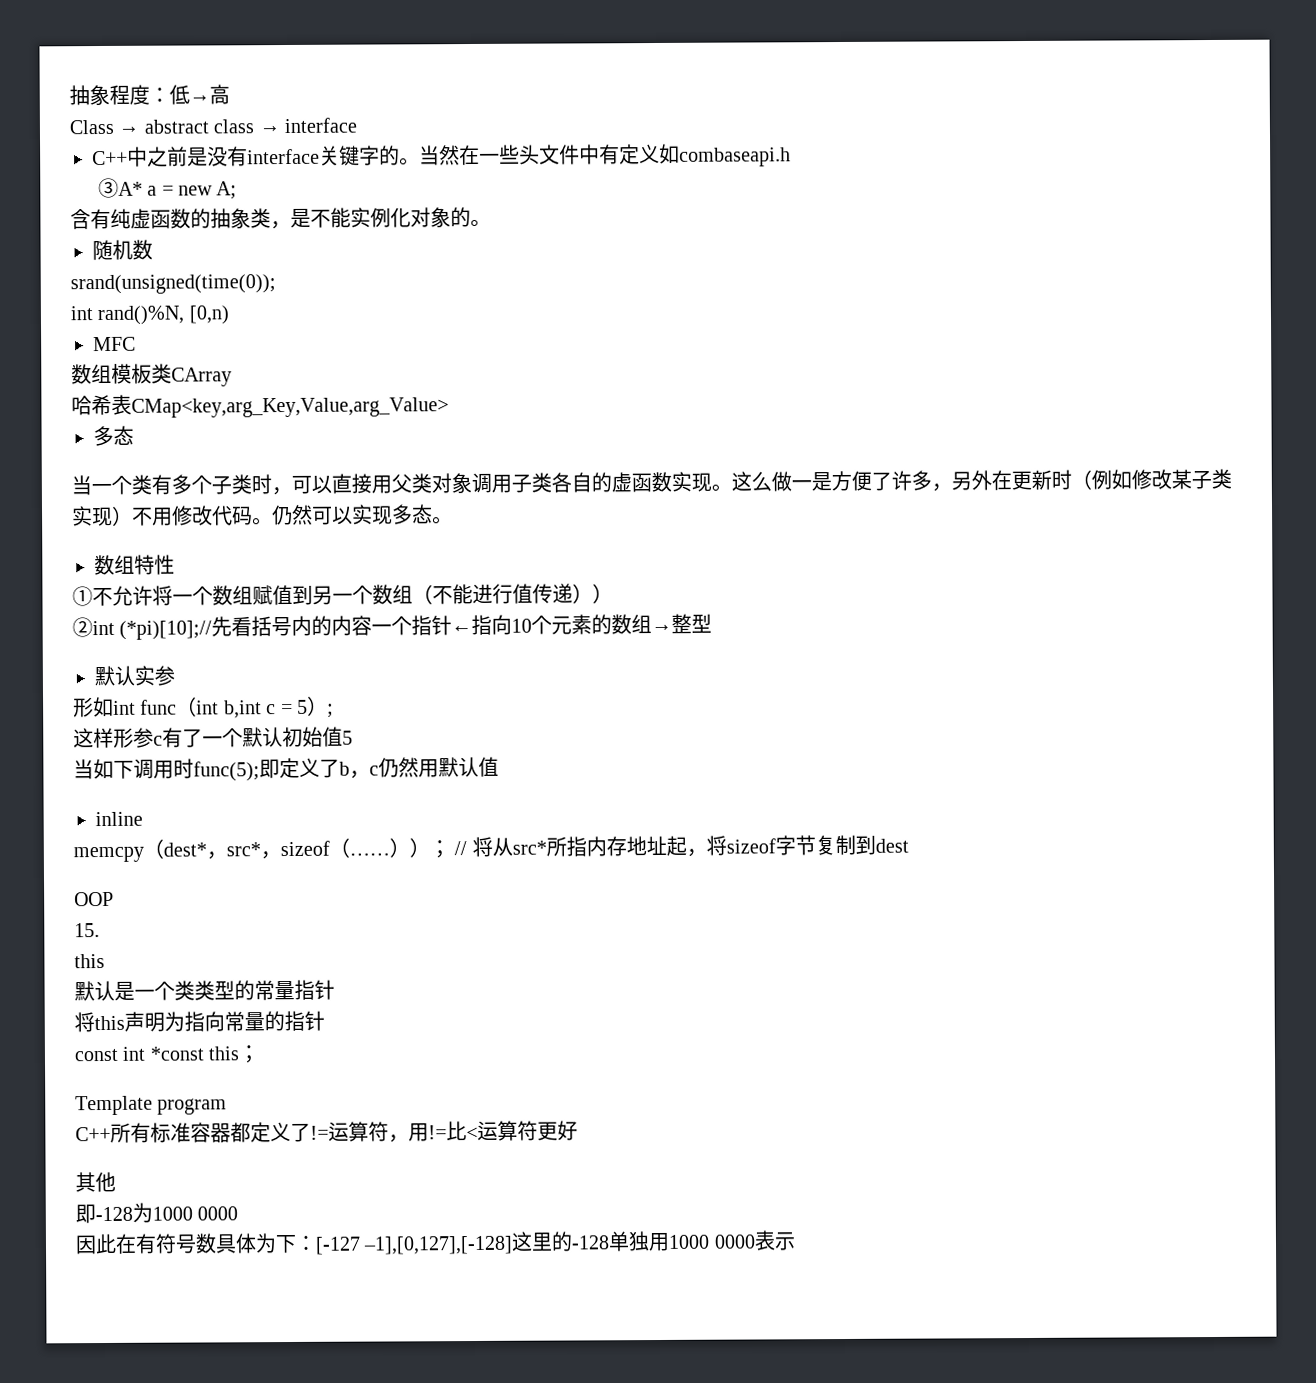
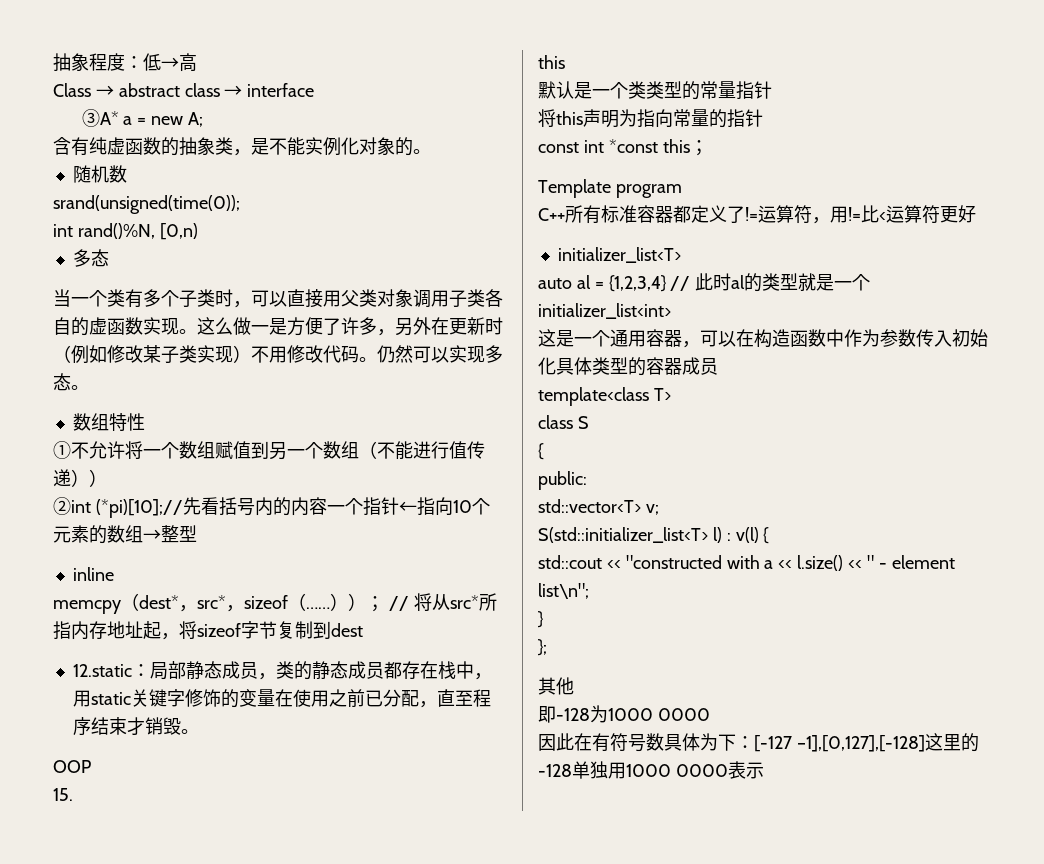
[92,143,791,167] // C++中之前是没有interface关键字的。当然在一些头文件中有定义如combaseapi.h -> (315, 90) none
[93,336,136,352] [71,363,232,387] [71,394,449,418] // MFC // 数组模板类CArray // 哈希表CMap<key,arg_Key,Value,arg_Value> -> (198, 231) none
[94,665,175,687] [73,695,334,719] [73,726,353,749] [73,756,499,782] // 默认实参 // 形如int func（int b,int c = 5）; // 这样形参c有了一个默认初始值5 // 当如下调用时func(5);即定义了b，c仍然用默认值 -> (197, 533) none
(909, 845) none -> [72,661,492,680] [72,689,491,708] [72,717,199,736] // 12.static：局部静态成员，类的静态成员都存在栈中，用static关键字修饰的变量在使用之前已分配，直至程序结束才销毁。
(578, 1130) none -> [557,247,681,263] [538,273,871,292] [538,303,671,319] [538,329,988,348] [538,357,718,376] [538,387,671,406] [538,415,589,429] [538,443,544,460] [538,471,587,490] [538,499,659,515] [538,527,770,544] [538,555,955,571] [538,583,589,599] [538,611,544,628] [538,639,547,656] // initializer_list<T> // auto al = {1,2,3,4} // 此时al的类型就是一个initializer_list<int> // 这是一个通用容器，可以在构造函数中作为参数传入初始化具体类型的容器成员 // template<class T> // class S // { // public: // std::vector<T> v; // S(std::initializer_list<T> l) : v(l) { // std::cout << "constructed with a << l.size() << " - element list\n"; // } // };

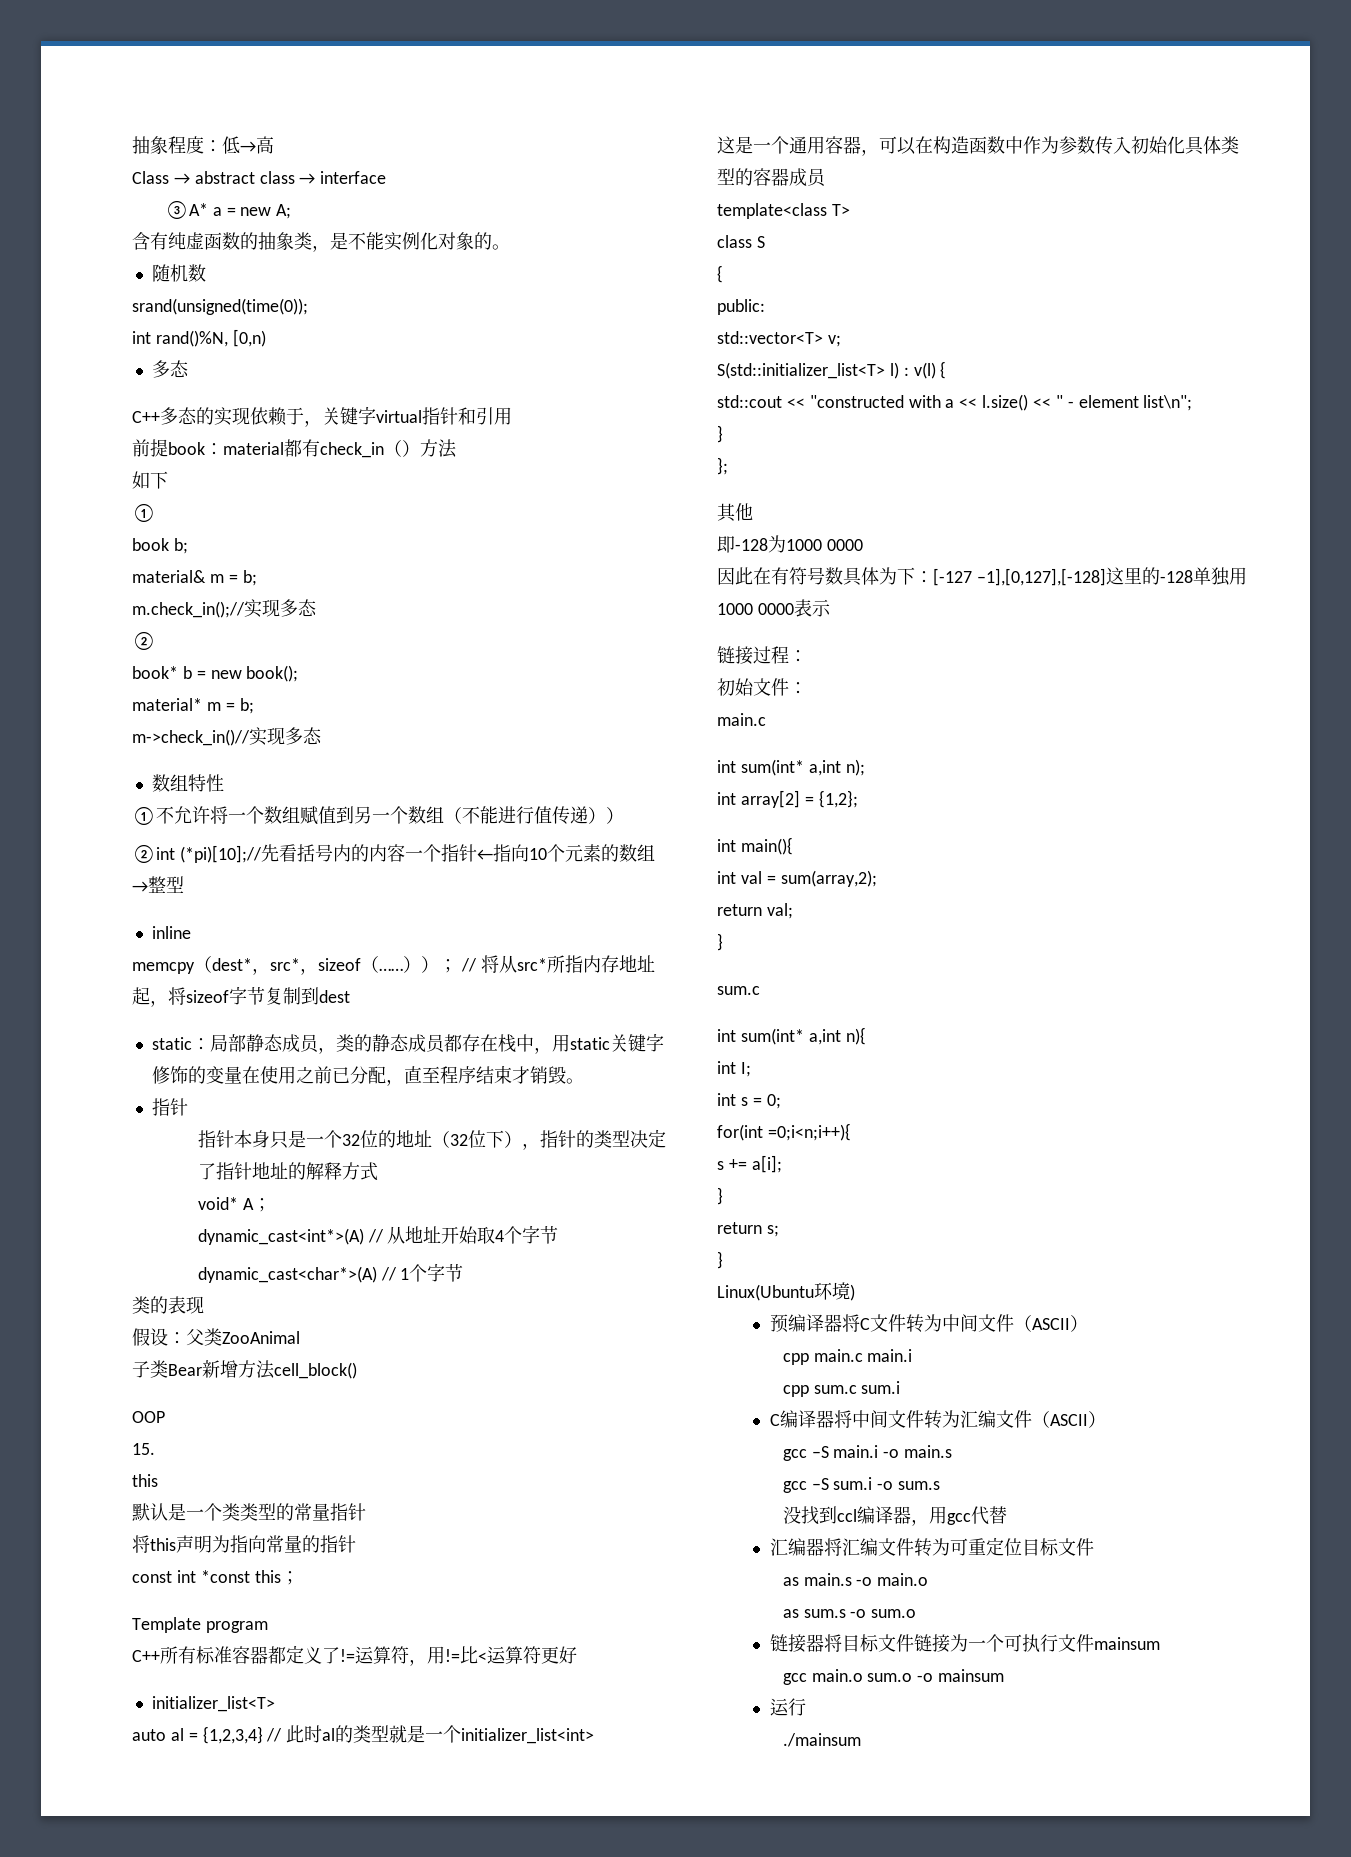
[53,289,503,308] [53,317,503,336] [53,345,503,364] [53,373,89,391] 当一个类有多个子类时，可以直接用父类对象调用子类各自的虚函数实现。这么做一是方便了许多，另外在更新时（例如修改某子类实现）不用修改代码。仍然可以实现多态。 -> [132,406,512,427] [132,439,457,458] [132,471,168,489] [132,503,156,522] [132,538,188,554] [132,570,257,586] [132,599,317,618] [132,631,156,650] [132,665,299,682] [132,698,254,714] [132,727,322,746] C++多态的实现依赖于，关键字virtual指针和引用 // 前提book：material都有check_in（）方法 // 如下 // ① // book b; // material& m = b; // m.check_in();//实现多态 // ② // book* b = new book(); // material* m = b; // m->check_in()//实现多态
[72,664,132,677] 12.static -> [151,1037,192,1050] static
(199, 731) none -> [151,1098,188,1116] [197,1129,666,1150] [197,1162,378,1181] [197,1197,271,1212] [197,1225,559,1245] [197,1263,464,1283] [132,1296,204,1314] [132,1328,300,1346] [132,1360,357,1379] // 指针 // 指针本身只是一个32位的地址（32位下），指针的类型决定了指针地址的解释方式 // void* A； // dynamic_cast<int*>(A) // 从地址开始取4个字节 // dynamic_cast<char*>(A) // 1个字节 // 类的表现 // 假设：父类ZooAnimal // 子类Bear新增方法cell_block()
(764, 770) none -> [717,646,807,665] [717,678,807,696] [717,713,766,726] [717,759,865,776] [717,790,858,808] [717,837,793,855] [717,870,877,887] [717,903,793,919] [717,933,723,951] [717,986,760,995] [717,1027,866,1045] [717,1061,751,1077] [717,1093,781,1109] [717,1123,851,1141] [717,1155,782,1173] [717,1187,723,1205] [717,1222,779,1237] [717,1251,723,1269] [717,1282,855,1301] [769,1314,1088,1333] [782,1349,913,1365] [782,1381,901,1397] [769,1410,1106,1429] [782,1445,953,1461] [782,1477,941,1493] [782,1506,1007,1526] [769,1537,1094,1557] [782,1573,929,1586] [782,1609,917,1618] [769,1634,1160,1653] [782,1669,1005,1685] [769,1698,806,1716] [782,1733,861,1747] // 链接过程： // 初始文件： // main.c // int sum(int* a,int n); // int array[2] = {1,2}; // int main(){ // int val = sum(array,2); // return val; // } // sum.c // int sum(int* a,int n){ // int I; // int s = 0; // for(int =0;i<n;i++){ // s += a[i]; // } // return s; // } // Linux(Ubuntu环境) // 预编译器将C文件转为中间文件（ASCII） // cpp main.c main.i // cpp sum.c sum.i // C编译器将中间文件转为汇编文件（ASCII） // gcc –S main.i -o main.s // gcc –S sum.i -o sum.s // 没找到ccl编译器，用gcc代替 // 汇编器将汇编文件转为可重定位目标文件 // as main.s -o main.o // as sum.s -o sum.o // 链接器将目标文件链接为一个可执行文件mainsum // gcc main.o sum.o -o mainsum // 运行 // ./mainsum

